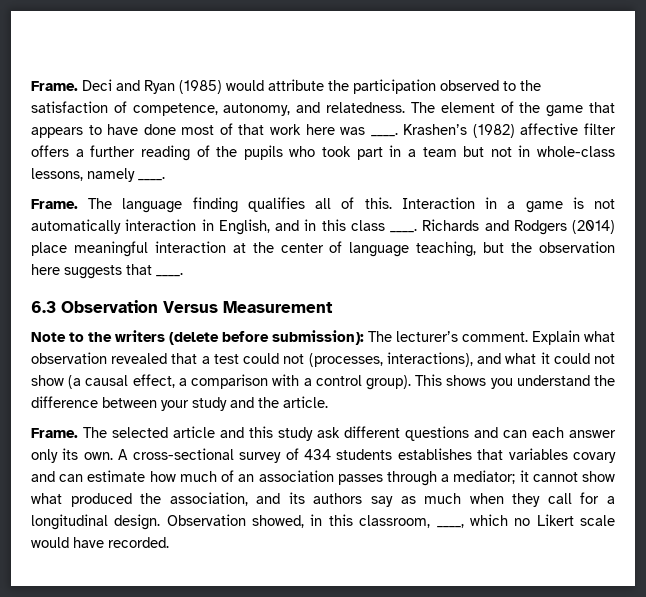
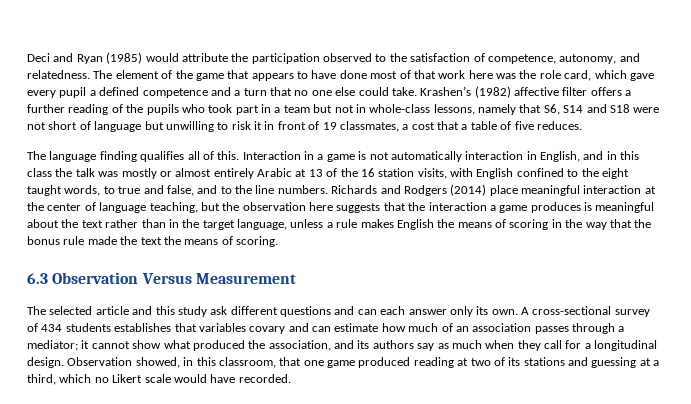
[31,81,78,91] Frame. -> (27, 57) none
[370,132,398,137] ____. -> [519,70,654,81] [27,87,417,98] the role card, which gave every pupil a defined competence and a turn that no one else could take.
[138,176,165,181] [31,199,78,209] ____. // Frame. -> [519,104,660,115] [27,121,582,132] that S6, S14 and S18 were not short of language but unwilling to risk it in front of 19 classmates, a cost that a table of five reduces. //
[390,228,417,233] ____. -> [55,168,629,179] [27,185,328,196] the talk was mostly or almost entirely Arabic at 13 of the 16 station visits, with English confined to the eight taught words, to true and false, and to the line numbers.
[156,272,183,277] [31,300,333,313] [31,330,615,345] [31,352,615,367] [31,374,616,390] [31,396,328,411] [31,428,78,438] ____. // 6.3 Observation Versus Measurement // Note to the writers (delete before submission): The lecturer’s comment. Explain what observation revealed that a test could not (processes, interactions), and what it could not show (a causal effect, a comparison with a control group). This shows you understand the difference between your study and the article. // Frame. -> [408,202,655,213] [27,219,652,230] [27,236,278,247] [27,272,296,284] the interaction a game produces is meaningful about the text rather than in the target language, unless a rule makes English the means of scoring in the way that the bonus rule made the text the means of scoring. // 6.3 Observation Versus Measurement //
[436,524,464,528] ____, -> [279,357,660,368] [27,374,56,385] that one game produced reading at two of its stations and guessing at a third,

